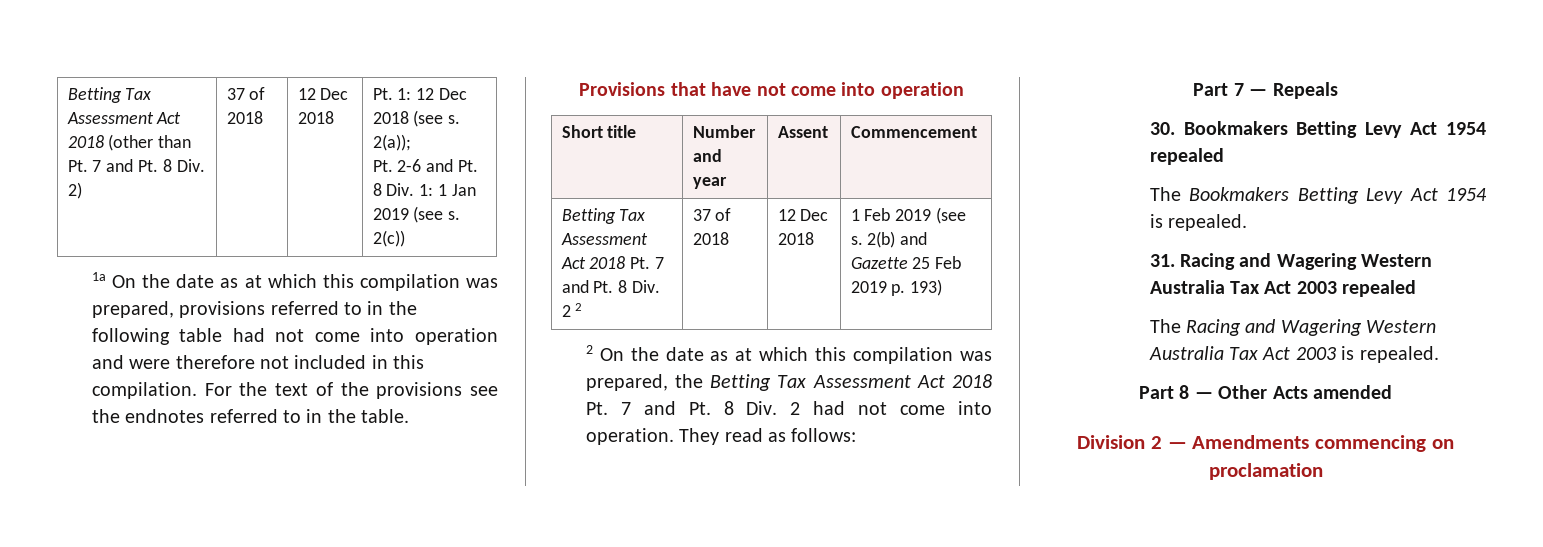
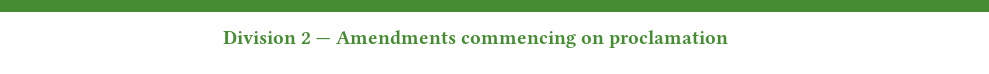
[67,87,152,103] [66,112,182,124] [67,134,192,151] [67,159,205,172] [67,182,82,199] [226,87,266,100] [226,111,263,124] [297,88,349,100] [297,111,334,124] [372,88,468,100] [372,110,461,127] [372,134,411,151] [372,159,479,172] [372,183,477,196] [372,206,461,223] [372,230,405,247] [91,272,499,291] [91,301,417,318] [91,328,499,345] [91,355,425,369] [91,382,498,399] [91,409,410,423] [579,82,964,99] [561,125,637,138] [692,125,756,138] [692,149,722,162] [692,177,727,189] [777,126,828,138] [850,126,977,138] [561,208,646,224] [560,233,648,245] [560,256,665,269] [561,280,661,293] [561,303,583,317] [692,208,732,221] [692,232,729,245] [777,209,829,221] [777,232,814,245] [850,207,967,224] [850,231,928,248] [850,256,962,269] [850,279,943,296] [585,345,992,364] [585,374,992,391] [585,401,992,415] [585,428,857,445] [1193,82,1338,99] [1149,121,1486,138] [1149,148,1224,165] [1149,187,1487,204] [1149,214,1248,231] [1149,253,1433,270] [1149,280,1417,297] [1149,319,1437,336] [1148,346,1439,363] [1139,385,1392,399] Betting Tax Assessment Act 2018 (other than Pt. 7 and Pt. 8 Div. 2) | 37 of 2018 | 12 Dec 2018 | Pt. 1: 12 Dec 2018 (see s. 2(a)); // Pt. 2-6 and Pt. 8 Div. 1: 1 Jan 2019 (see s. 2(c)) // 1a On the date as at which this compilation was prepared, provisions referred to in the following table had not come into operation and were therefore not included in this compilation. For the text of the provisions see the endnotes referred to in the table. // Provisions that have not come into operation // Short title | Number and year | Assent | Commencement // Betting Tax Assessment Act 2018 Pt. 7 and Pt. 8 Div. 2 2 | 37 of 2018 | 12 Dec 2018 | 1 Feb 2019 (see s. 2(b) and Gazette 25 Feb 2019 p. 193) // 2 On the date as at which this compilation was prepared, the Betting Tax Assessment Act 2018 Pt. 7 and Pt. 8 Div. 2 had not come into operation. They read as follows: // Part 7 — Repeals // 30. Bookmakers Betting Levy Act 1954 repealed // The Bookmakers Betting Levy Act 1954 is repealed. // 31. Racing and Wagering Western Australia Tax Act 2003 repealed // The Racing and Wagering Western Australia Tax Act 2003 is repealed. // Part 8 — Other Acts amended // -> (222, 37) none

